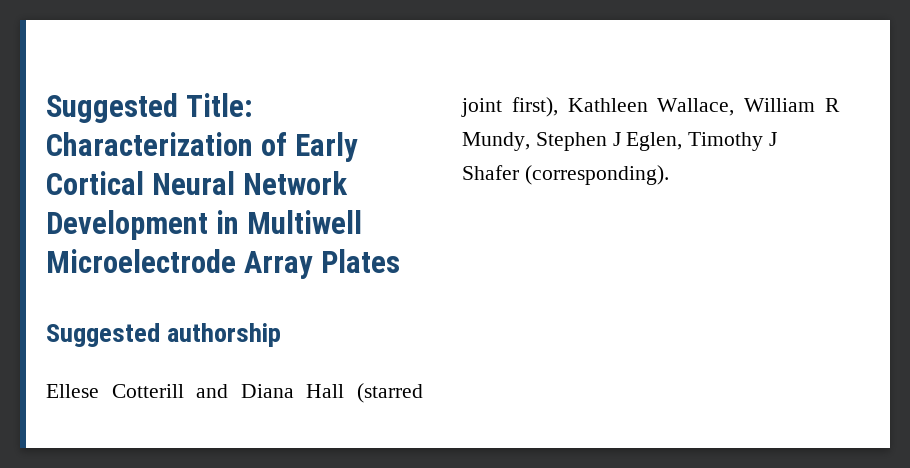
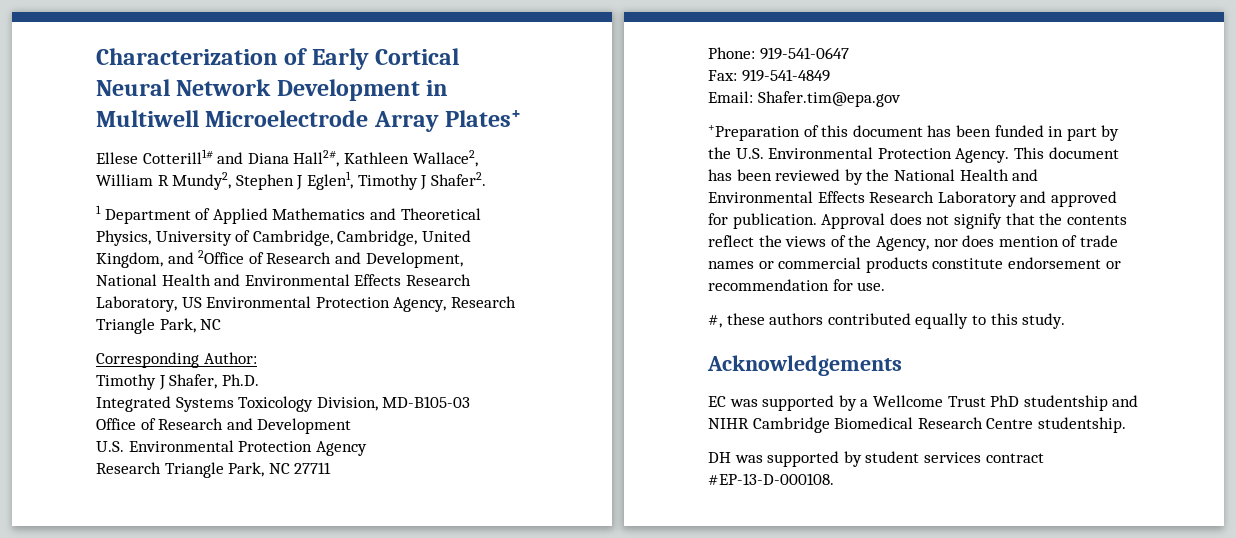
[46,93,254,123] Suggested Title: -> (96, 56) none
[321,249,401,273] [46,323,282,347] Plates // Suggested authorship -> [445,110,522,127] Plates+
[111,384,184,398] Cotterill -> [142,149,213,164] Cotterill1#
[306,383,423,403] [461,97,735,117] Hall (starred joint first), Kathleen Wallace, -> [293,150,478,167] Hall2#, Kathleen Wallace2,
[462,132,530,151] Mundy, -> [172,172,232,190] Mundy2,
[626,132,778,151] [462,165,669,185] Eglen, Timothy J Shafer (corresponding). -> [306,171,486,190] [96,205,481,224] [96,230,471,246] [96,250,463,268] [96,274,471,286] [96,296,516,312] [96,318,222,334] [96,352,257,368] [96,374,259,390] [96,396,471,412] [96,418,352,434] [96,440,367,456] [96,462,332,478] [708,47,849,60] [708,69,830,82] [708,91,901,107] [708,125,1120,141] [708,147,1119,163] [708,169,1039,185] [708,191,1117,207] [708,213,1127,229] [708,235,1118,251] [708,257,1121,273] [708,279,886,291] [708,313,1066,329] [707,355,902,376] [708,395,1139,411] [708,417,1126,433] [708,451,1044,467] [708,473,834,485] Eglen1, Timothy J Shafer2. // 1 Department of Applied Mathematics and Theoretical Physics, University of Cambridge, Cambridge, United Kingdom, and 2Office of Research and Development, National Health and Environmental Effects Research Laboratory, US Environmental Protection Agency, Research Triangle Park, NC // Corresponding Author: // Timothy J Shafer, Ph.D. // Integrated Systems Toxicology Division, MD-B105-03 // Office of Research and Development // U.S. Environmental Protection Agency // Research Triangle Park, NC 27711 // Phone: 919-541-0647 // Fax: 919-541-4849 // Email: Shafer.tim@epa.gov // +Preparation of this document has been funded in part by the U.S. Environmental Protection Agency. This document has been reviewed by the National Health and Environmental Effects Research Laboratory and approved for publication. Approval does not signify that the contents reflect the views of the Agency, nor does mention of trade names or commercial products constitute endorsement or recommendation for use. // #, these authors contributed equally to this study. // Acknowledgements // EC was supported by a Wellcome Trust PhD studentship and NIHR Cambridge Biomedical Research Centre studentship. // DH was supported by student services contract #EP-13-D-000108.

